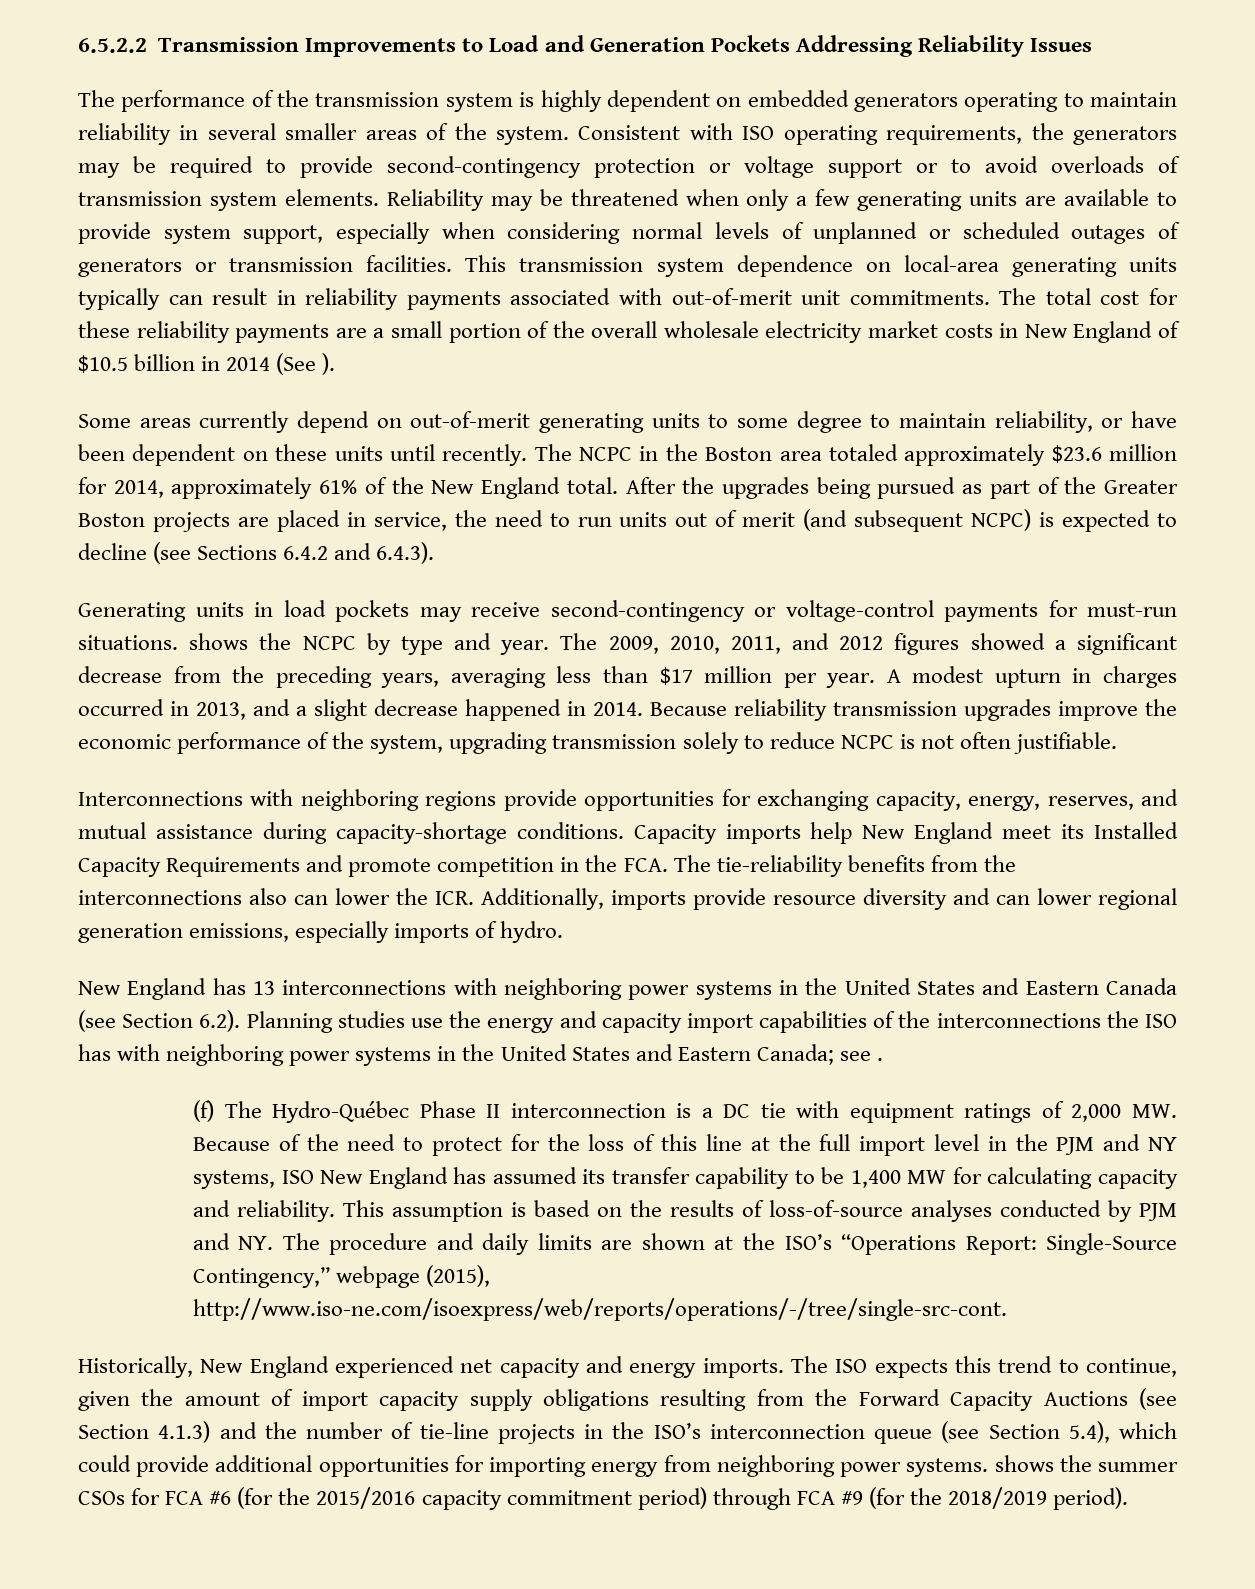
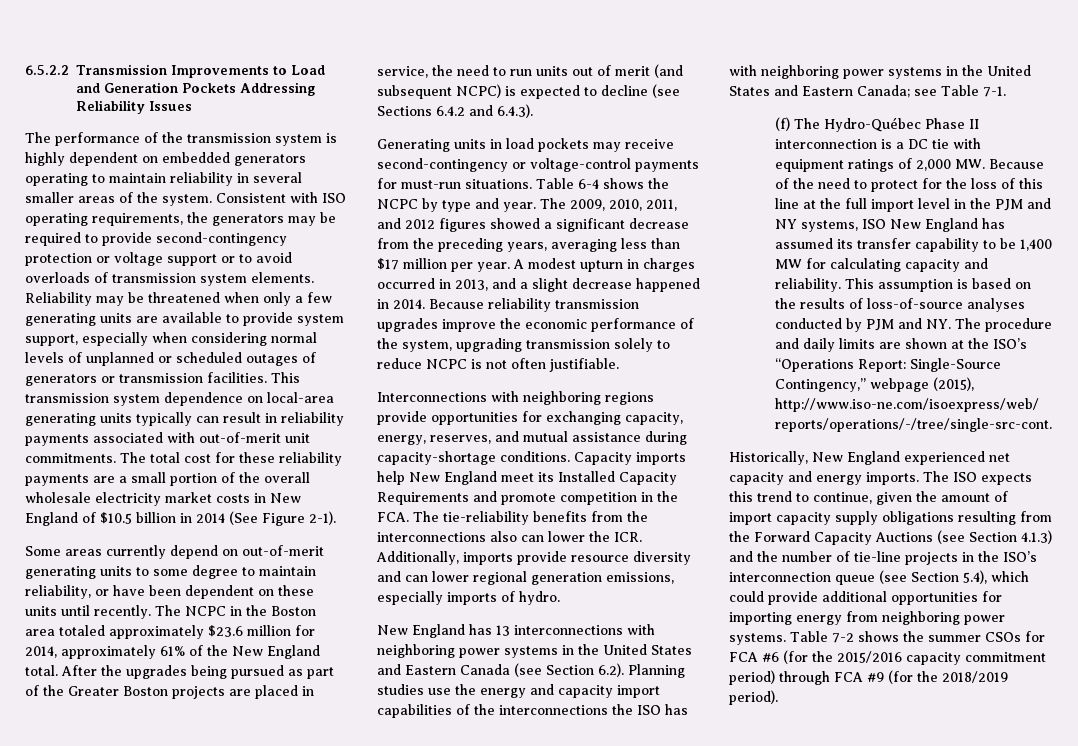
[322,353,336,375] ). -> [262,511,336,526] Figure 2-1).
(178, 642) none -> [536,178,599,189] Table 6-4
[876,1058,883,1061] . -> [941,85,1006,97] Table 7-1.
(989, 1467) none -> [790,631,854,643] Table 7-2

